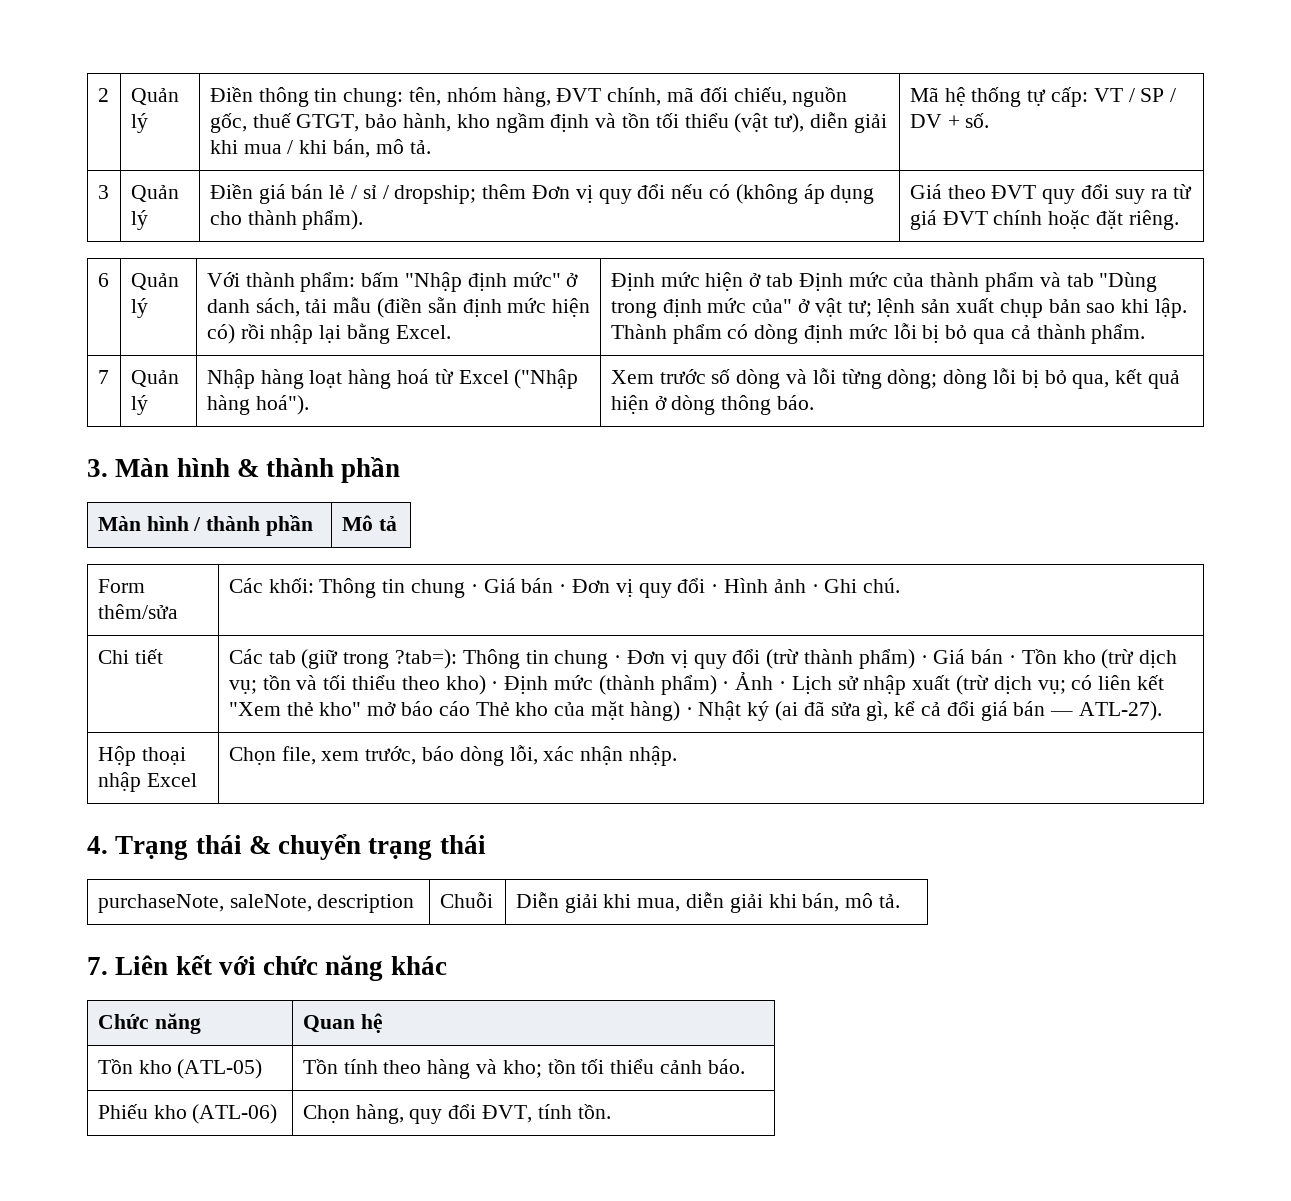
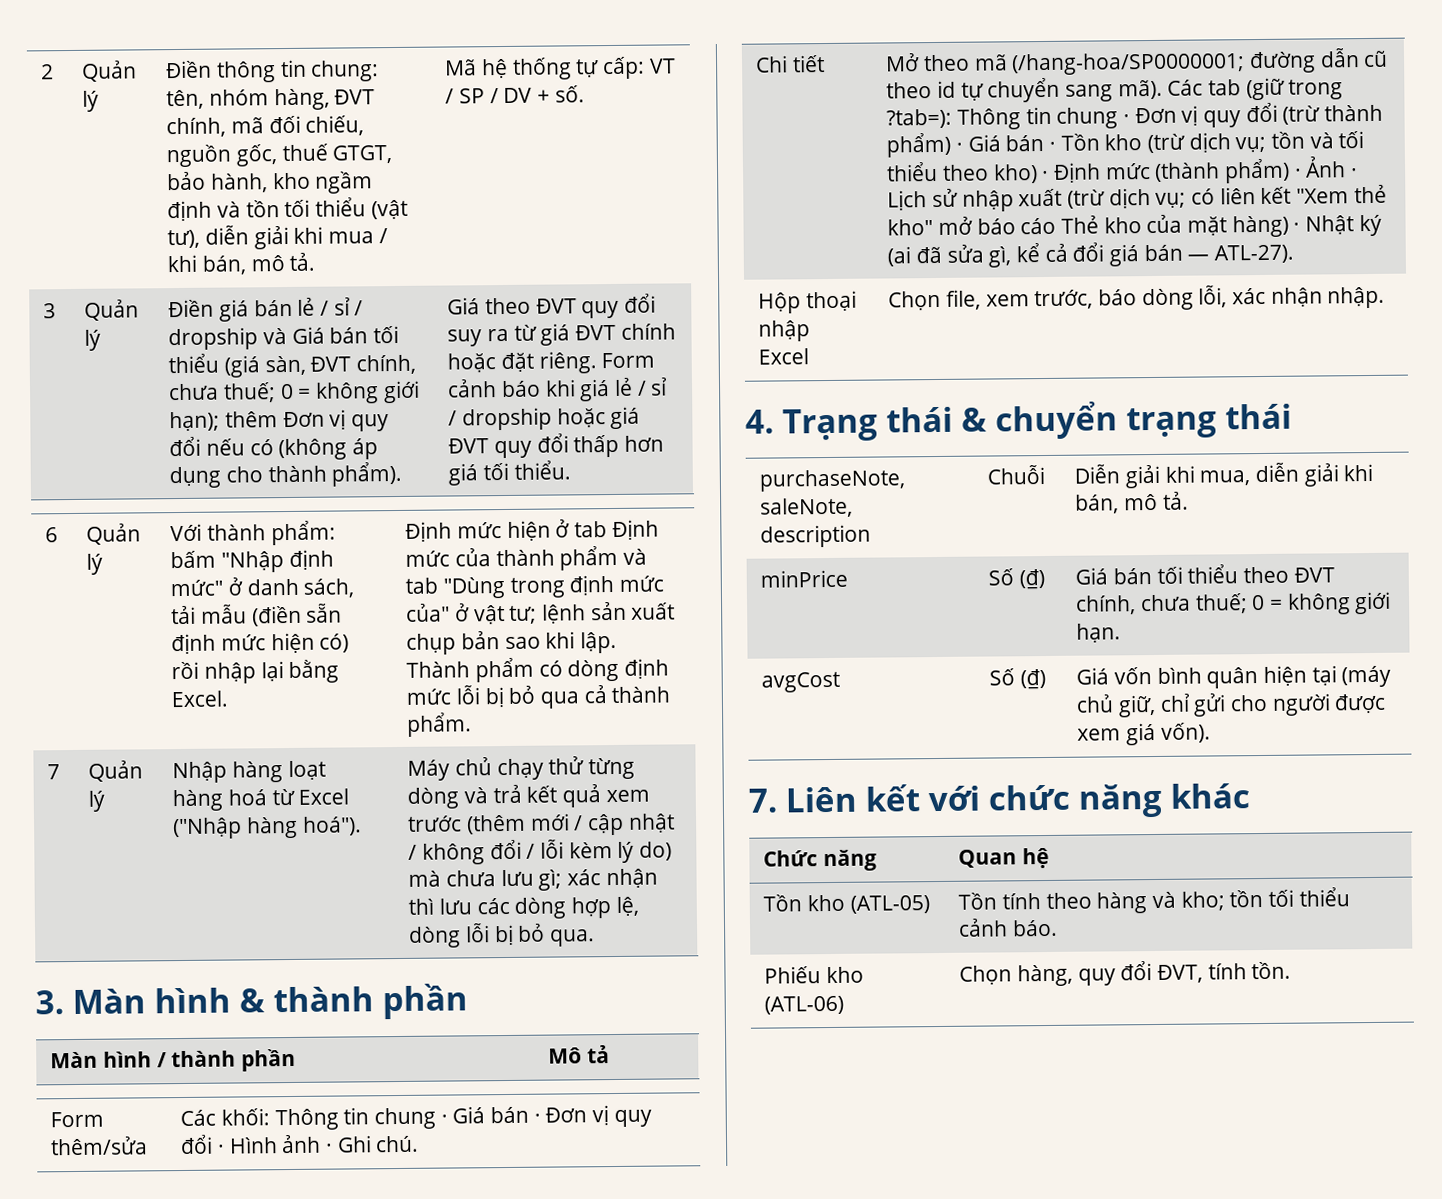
[394,185,477,204] dropship; -> [168,325,399,351] [168,353,416,378] [168,380,420,404] [169,411,221,432] dropship và Giá bán tối thiểu (giá sàn, ĐVT chính, chưa thuế; 0 = không giới hạn);
(1179, 220) none -> [601,352,656,369] [447,377,668,402] [448,406,641,431] [448,433,664,459] [448,460,571,486] Form cảnh báo khi giá lẻ / sỉ / dropship hoặc giá ĐVT quy đổi thấp hơn giá tối thiểu.
[610,368,1181,389] [610,395,814,415] Xem trước số dòng và lỗi từng dòng; dòng lỗi bị bỏ qua, kết quả hiện ở dòng thông báo. -> [407,756,635,781] [407,784,650,809] [407,813,675,836] [408,839,673,865] [408,868,658,891] [408,896,639,919] [409,923,595,948] Máy chủ chạy thử từng dòng và trả kết quả xem trước (thêm mới / cập nhật / không đổi / lỗi kèm lý do) mà chưa lưu gì; xác nhận thì lưu các dòng hợp lệ, dòng lỗi bị bỏ qua.
(163, 656) none -> [885,48,1389,76] [886,77,1163,103] Mở theo mã (/hang-hoa/SP0000001; đường dẫn cũ theo id tự chuyển sang mã).
(900, 901) none -> [760,569,849,588] [988,568,1045,590] [1075,564,1335,585] [1075,591,1392,615] [1076,623,1122,643] [761,671,841,693] [989,668,1046,690] [1076,665,1392,689] [1076,693,1387,718] [1077,722,1211,746] // minPrice | Số (₫) | Giá bán tối thiểu theo ĐVT chính, chưa thuế; 0 = không giới hạn. // avgCost | Số (₫) | Giá vốn bình quân hiện tại (máy chủ giữ, chỉ gửi cho người được xem giá vốn).

